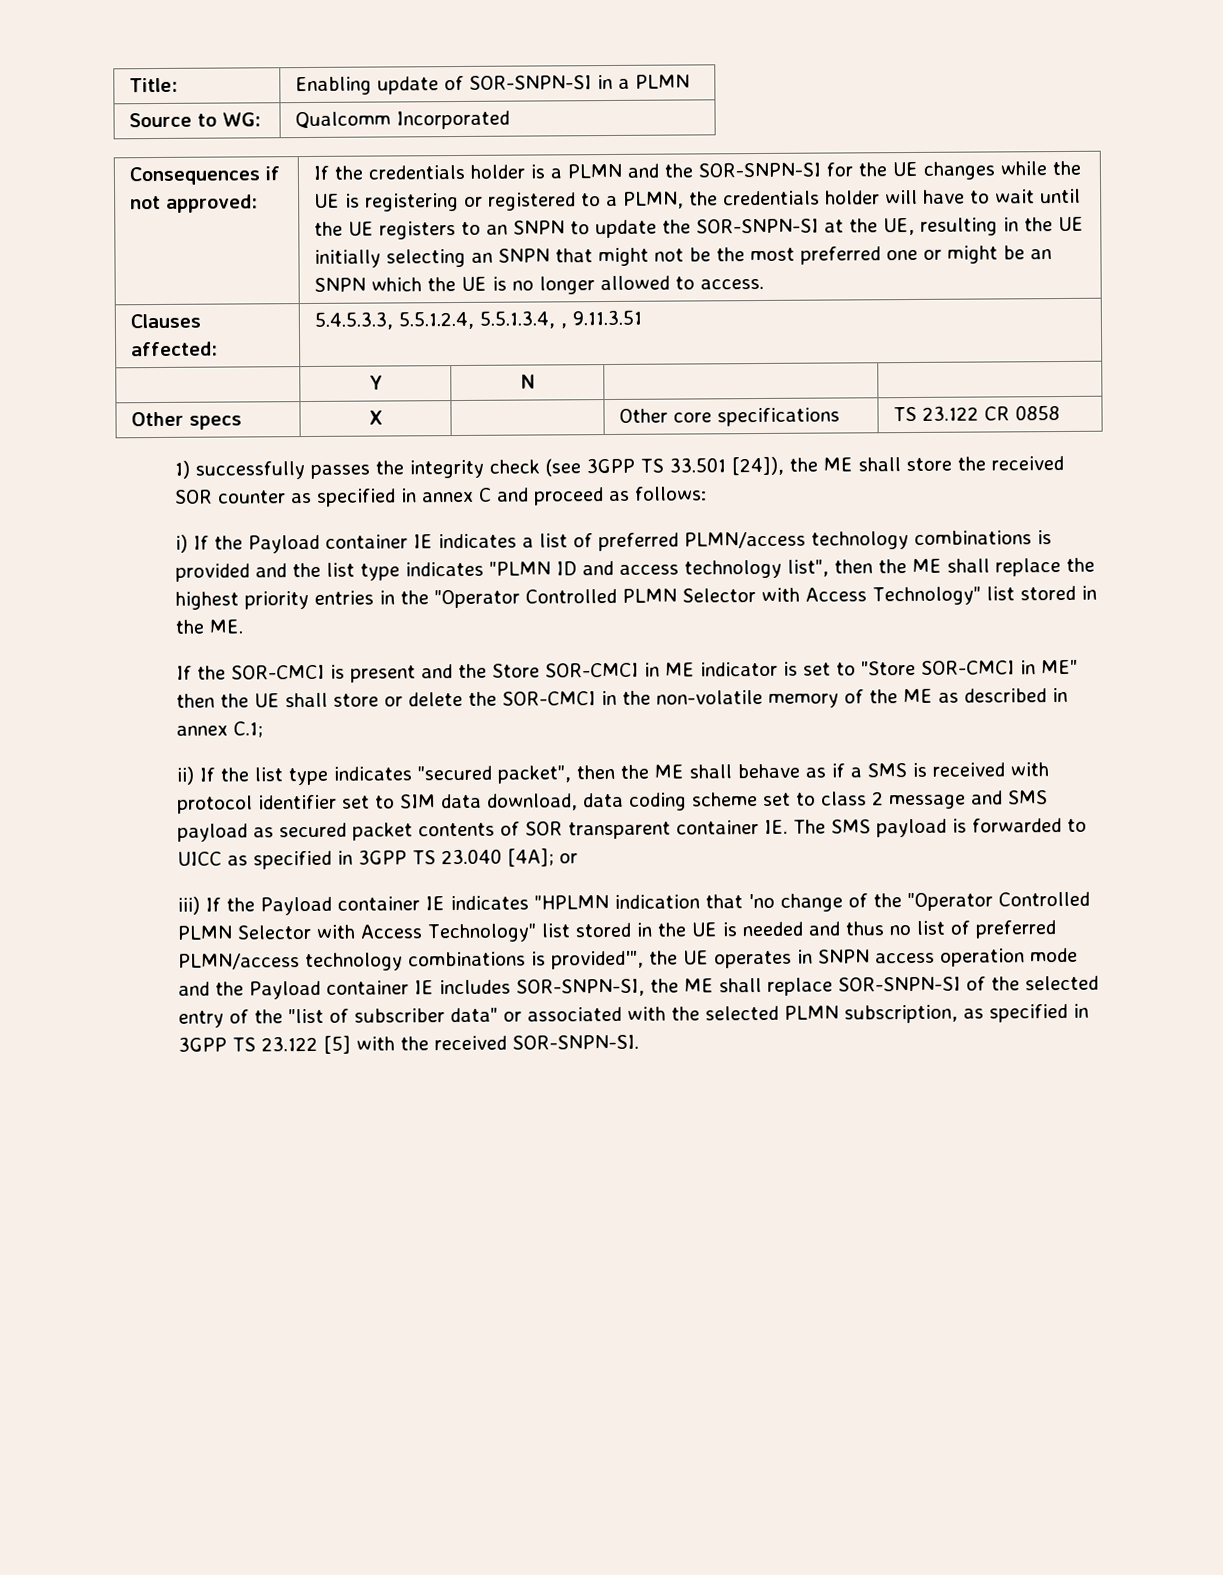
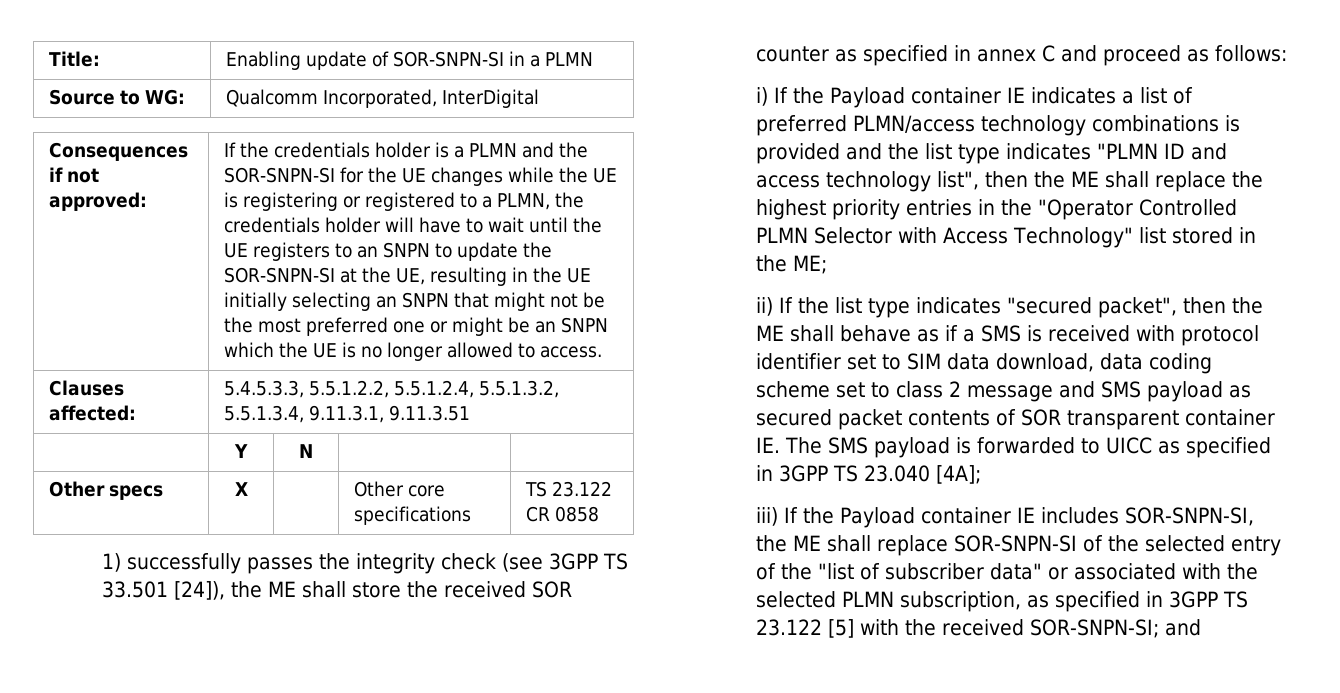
[396,110,511,130] Incorporated -> [322,89,539,108] Incorporated, InterDigital
[398,310,568,330] 5.5.1.2.4, 5.5.1.3.4, , -> [308,380,559,398] [223,405,384,423] 5.5.1.2.2, 5.5.1.2.4, 5.5.1.3.2, 5.5.1.3.4, 9.11.3.1,
[209,619,244,634] [176,659,1079,683] [176,687,1069,708] [176,721,264,738] ME. // If the SOR-CMCI is present and the Store SOR-CMCI in ME indicator is set to "Store SOR-CMCI in ME" then the UE shall store or delete the SOR-CMCI in the non-volatile memory of the ME as described in annex C.1; -> [792,255,827,274] ME;
[559,853,579,864] or -> (981, 474) none
[450,891,1091,912] [177,920,1058,943] [178,947,1079,972] [178,980,435,1000] indicates "HPLMN indication that 'no change of the "Operator Controlled PLMN Selector with Access Technology" list stored in the UE is needed and thus no list of preferred PLMN/access technology combinations is provided'", the UE operates in SNPN access operation mode and the Payload container IE -> (1035, 515) none
[512,1034,640,1050] SOR-SNPN-SI. -> [1029,619,1201,638] SOR-SNPN-SI; and

